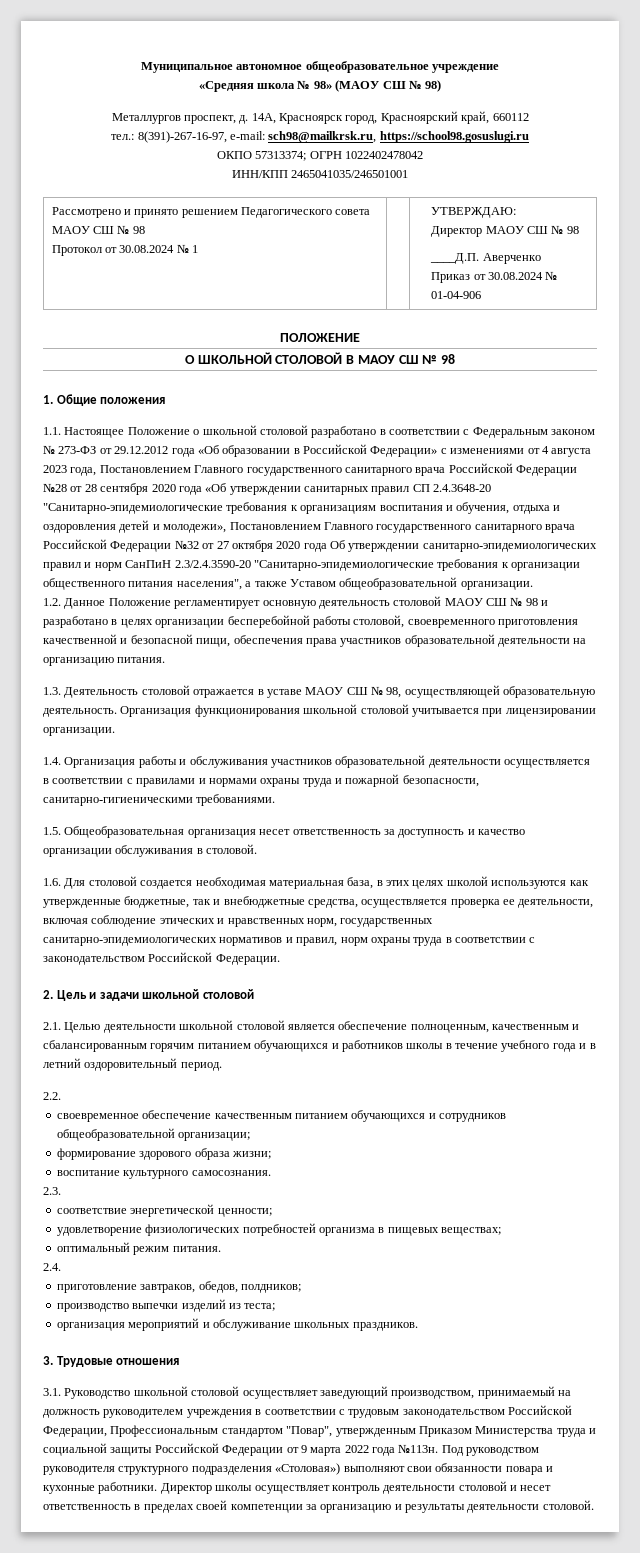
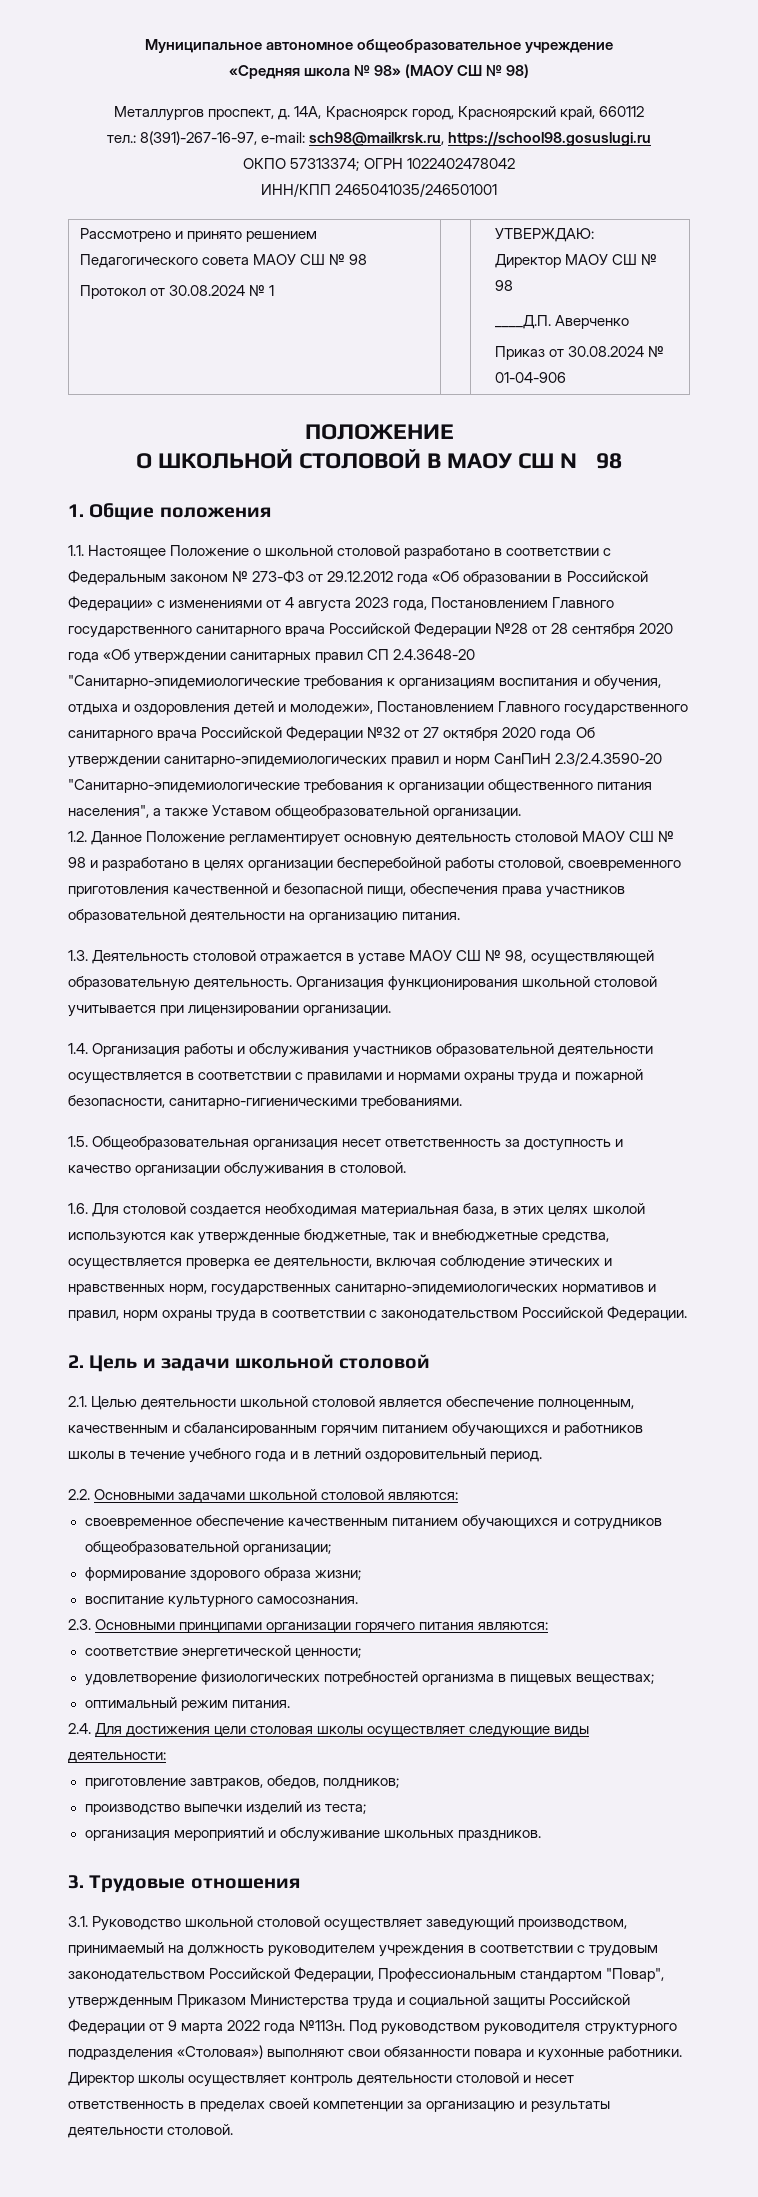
(61, 1096) none -> [94,1489,459,1503] Основными задачами школьной столовой являются:
(61, 1191) none -> [95,1619,549,1633] Основными принципами организации горячего питания являются:
(61, 1267) none -> [95,1723,590,1738] [68,1752,166,1763] Для достижения цели столовая школы осуществляет следующие виды деятельности:

